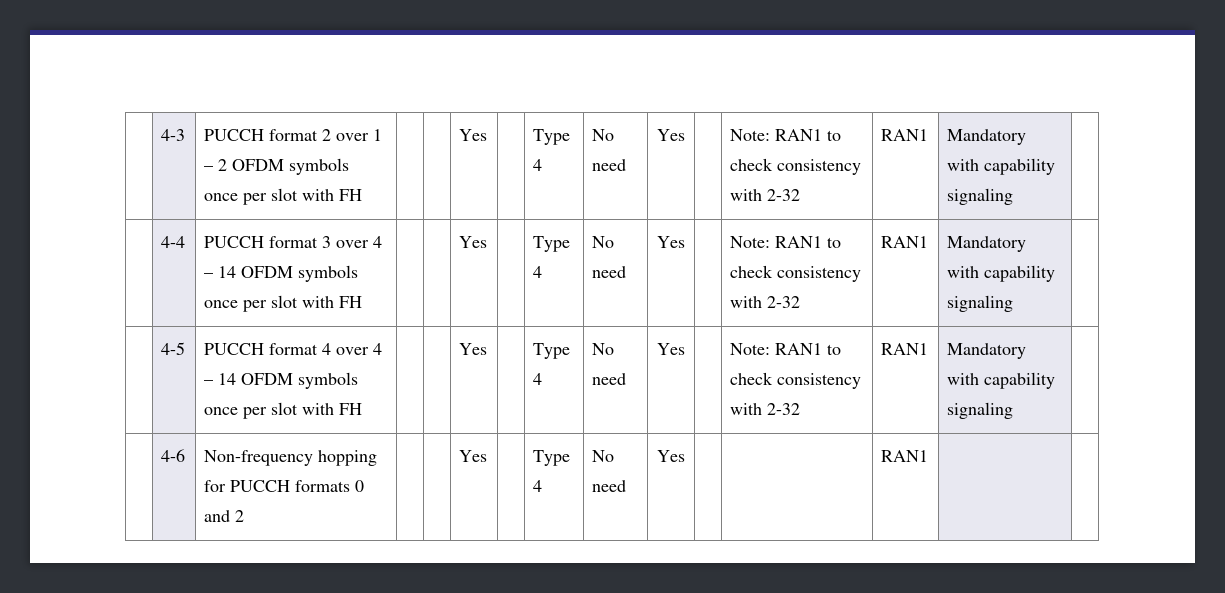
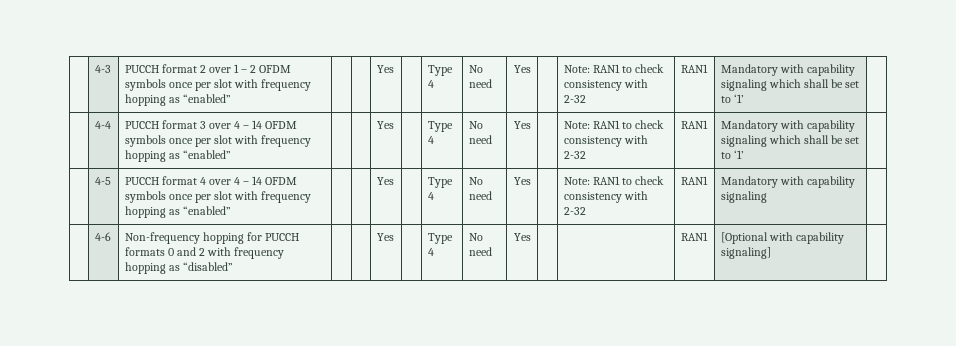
[339,189,363,201] FH -> [261,79,312,91] [124,94,231,106] frequency hopping as “enabled”
(1014, 196) none -> [768,79,859,88] [720,94,744,103] which shall be set to ‘1’
[339,296,363,308] FH -> [261,135,312,147] [124,150,231,162] frequency hopping as “enabled”
(1014, 303) none -> [768,135,859,144] [720,150,744,159] which shall be set to ‘1’
[339,403,363,415] FH -> [261,191,312,203] [124,206,231,218] frequency hopping as “enabled”
(245, 516) none -> [206,247,285,259] [124,262,233,274] with frequency hopping as “disabled”
(929, 456) none -> [720,232,844,244] [720,247,771,259] [Optional with capability signaling]

